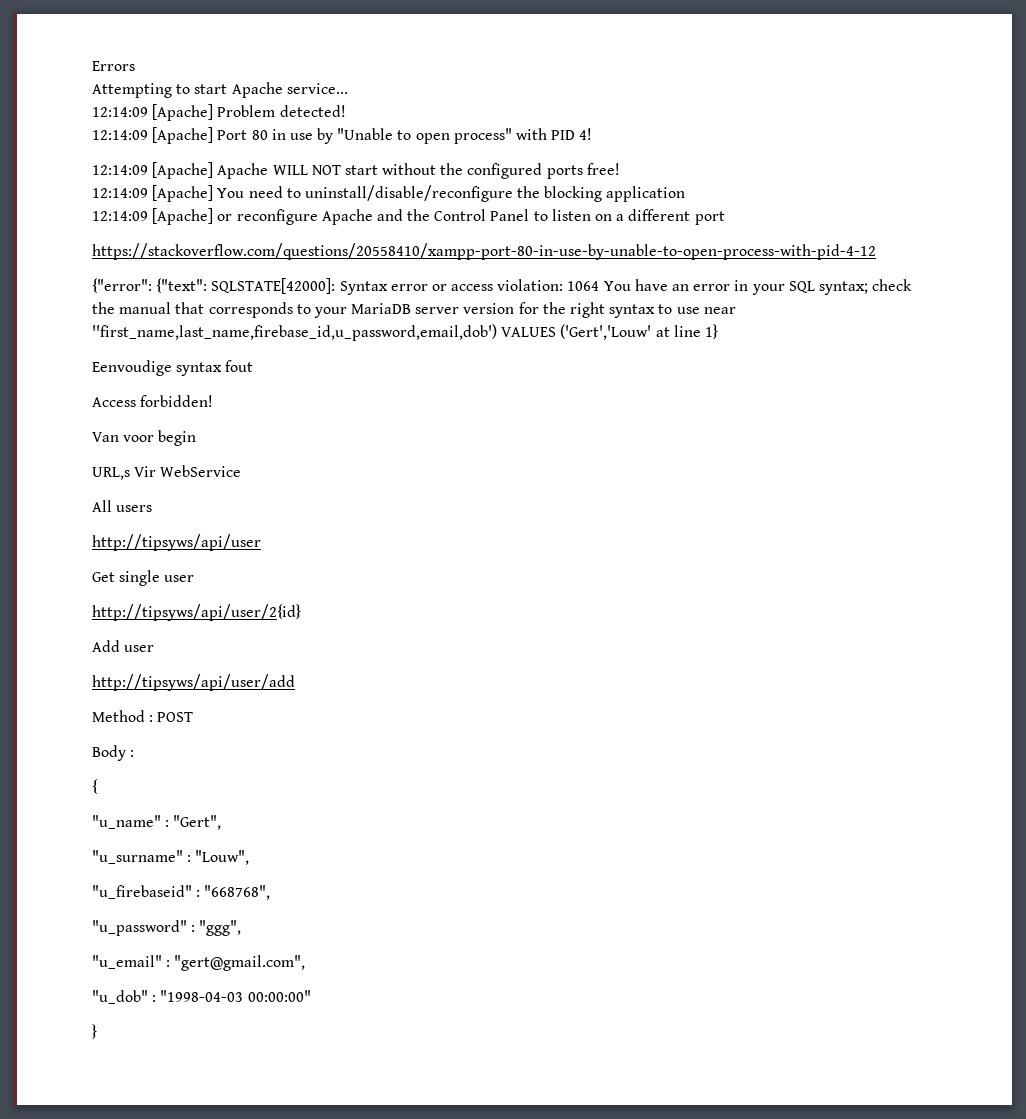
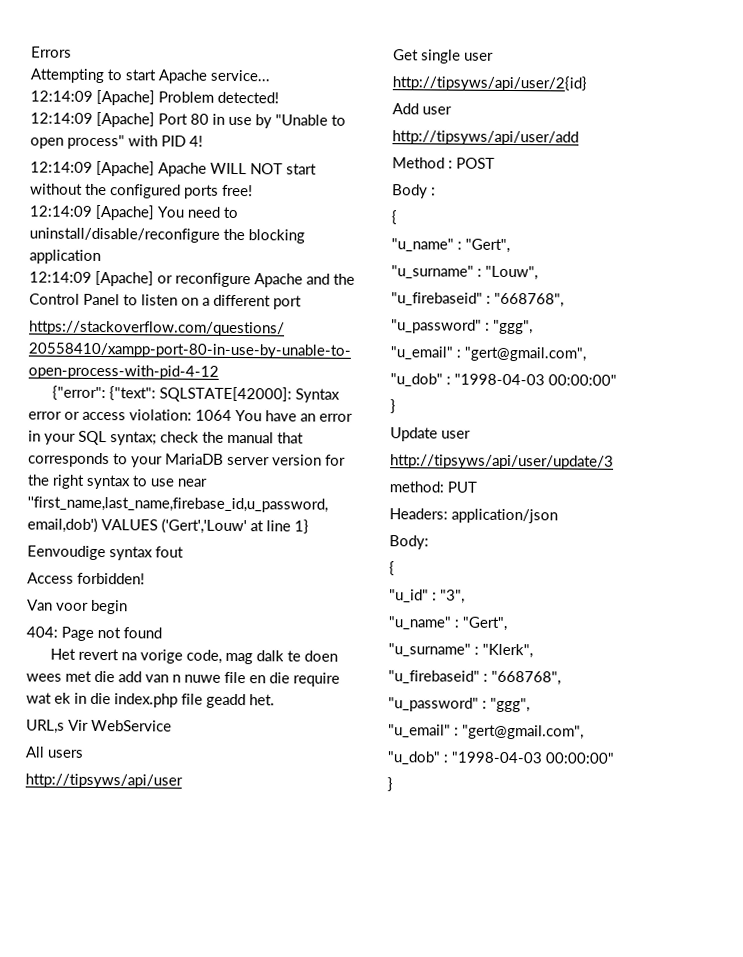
(197, 438) none -> [26,626,162,641] [50,648,339,665] [26,670,340,687] [26,692,275,709] // 404: Page not found // Het revert na vorige code, mag dalk te doen wees met die add van n nuwe file en die require wat ek in die index.php file geadd het.
(97, 1031) none -> [390,427,471,442] [390,454,614,470] [389,481,477,493] [389,508,558,524] [389,535,429,550] [389,561,395,576] [389,589,465,604] [388,616,507,631] [388,643,533,659] [388,670,561,686] [388,697,530,713] [388,724,584,740] [387,751,614,765] [387,777,393,792] // Update user // http://tipsyws/api/user/update/3 // method: PUT // Headers: application/json // Body: // { // "u_id" : "3", // "u_name" : "Gert", // "u_surname" : "Klerk", // "u_firebaseid" : "668768", // "u_password" : "ggg", // "u_email" : "gert@gmail.com", // "u_dob" : "1998-04-03 00:00:00" // }

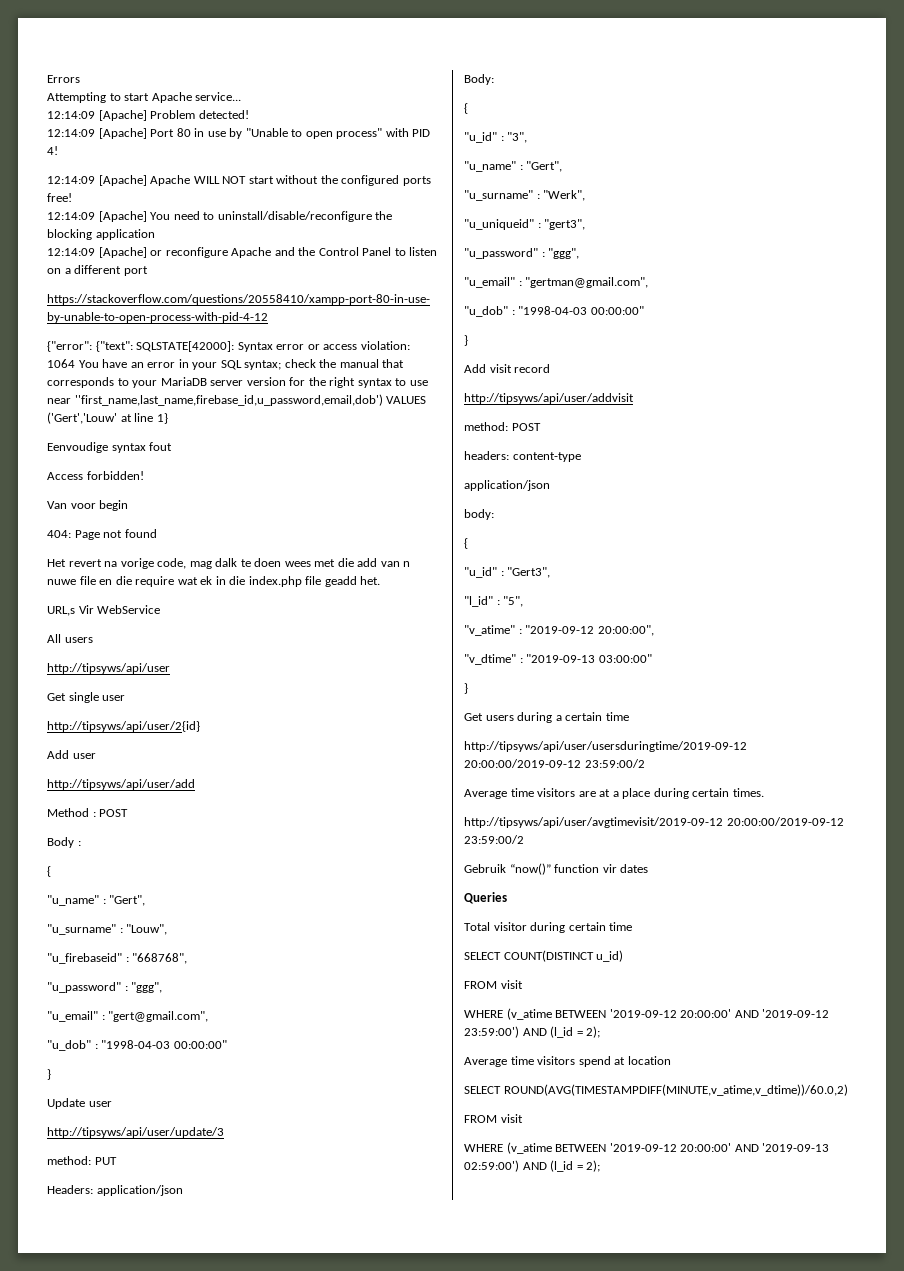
[482,643,533,659] [388,670,561,686] [388,697,530,713] [388,724,584,740] [387,751,614,765] [387,777,393,792] "Klerk", // "u_firebaseid" : "668768", // "u_password" : "ggg", // "u_email" : "gert@gmail.com", // "u_dob" : "1998-04-03 00:00:00" // } -> [543,190,586,201] [464,219,586,230] [464,248,580,259] [464,277,649,288] [464,306,644,317] [464,335,468,346] [464,364,551,373] [464,393,634,404] [464,422,541,431] [464,451,581,462] [464,480,550,491] [464,509,494,520] [464,538,468,549] [464,567,551,578] [464,596,524,607] [464,625,654,636] [464,654,652,665] [464,683,468,694] [464,712,629,723] [464,741,747,752] [464,759,645,768] [464,788,764,799] [464,817,844,828] [464,835,524,844] [464,863,649,875] [464,892,507,904] [464,922,633,933] [464,950,624,962] [464,980,523,989] [464,1008,830,1020] [464,1026,601,1038] [464,1056,671,1067] [464,1084,848,1096] [464,1114,523,1123] [464,1142,830,1154] [464,1160,601,1172] "Werk", // "u_uniqueid" : "gert3", // "u_password" : "ggg", // "u_email" : "gertman@gmail.com", // "u_dob" : "1998-04-03 00:00:00" // } // Add visit record // http://tipsyws/api/user/addvisit // method: POST // headers: content-type // application/json // body: // { // "u_id" : "Gert3", // "l_id" : "5", // "v_atime" : "2019-09-12 20:00:00", // "v_dtime" : "2019-09-13 03:00:00" // } // Get users during a certain time // http://tipsyws/api/user/usersduringtime/2019-09-12 20:00:00/2019-09-12 23:59:00/2 // Average time visitors are at a place during certain times. // http://tipsyws/api/user/avgtimevisit/2019-09-12 20:00:00/2019-09-12 23:59:00/2 // Gebruik “now()” function vir dates // Queries // Total visitor during certain time // SELECT COUNT(DISTINCT u_id) // FROM visit // WHERE (v_atime BETWEEN '2019-09-12 20:00:00' AND '2019-09-12 23:59:00') AND (l_id = 2); // Average time visitors spend at location // SELECT ROUND(AVG(TIMESTAMPDIFF(MINUTE,v_atime,v_dtime))/60.0,2) // FROM visit // WHERE (v_atime BETWEEN '2019-09-12 20:00:00' AND '2019-09-13 02:59:00') AND (l_id = 2);

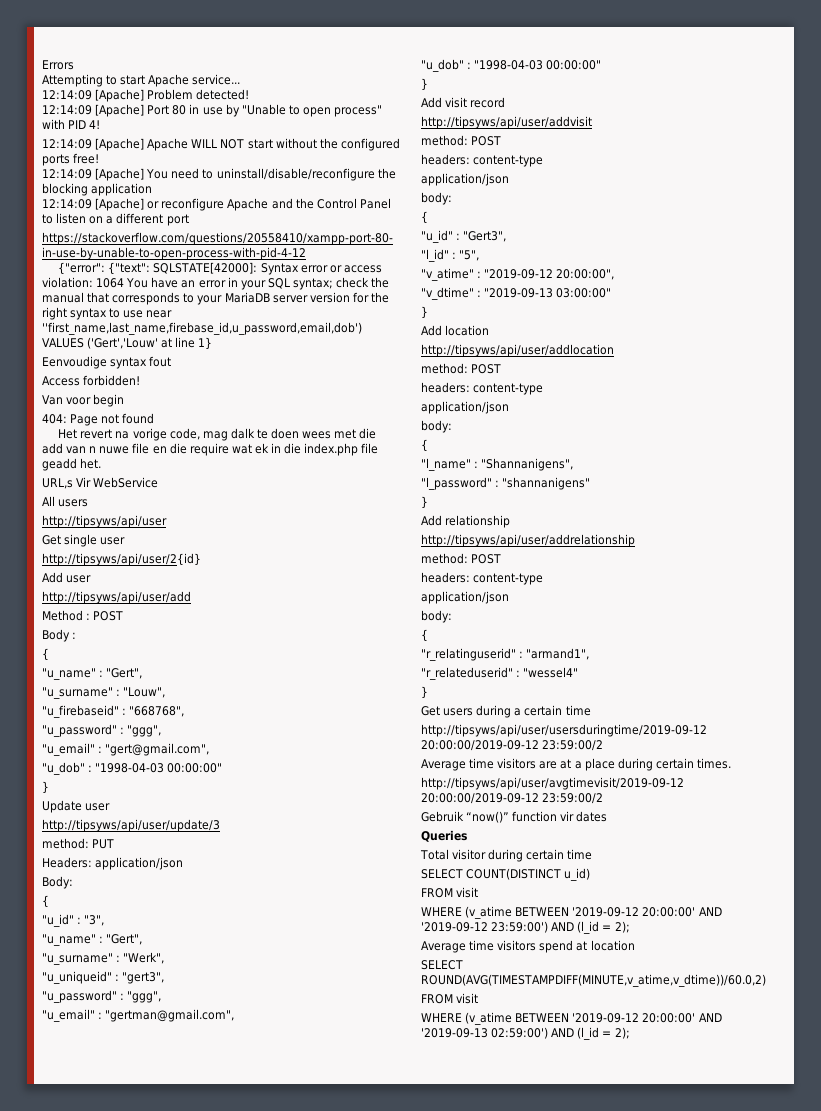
(468, 688) none -> [421,325,490,336] [421,344,614,357] [421,363,502,374] [421,382,544,395] [421,401,509,414] [421,420,452,433] [421,439,428,451] [421,458,574,471] [421,477,591,490] [421,496,428,508] [421,515,511,528] [421,534,635,547] [421,553,502,564] [421,572,544,585] [421,591,509,604] [421,610,452,623] [421,629,428,641] [421,648,590,661] [421,667,579,680] [421,686,428,698] // Add location // http://tipsyws/api/user/addlocation // method: POST // headers: content-type // application/json // body: // { // "l_name" : "Shannanigens", // "l_password" : "shannanigens" // } // Add relationship // http://tipsyws/api/user/addrelationship // method: POST // headers: content-type // application/json // body: // { // "r_relatinguserid" : "armand1", // "r_relateduserid" : "wessel4" // }

